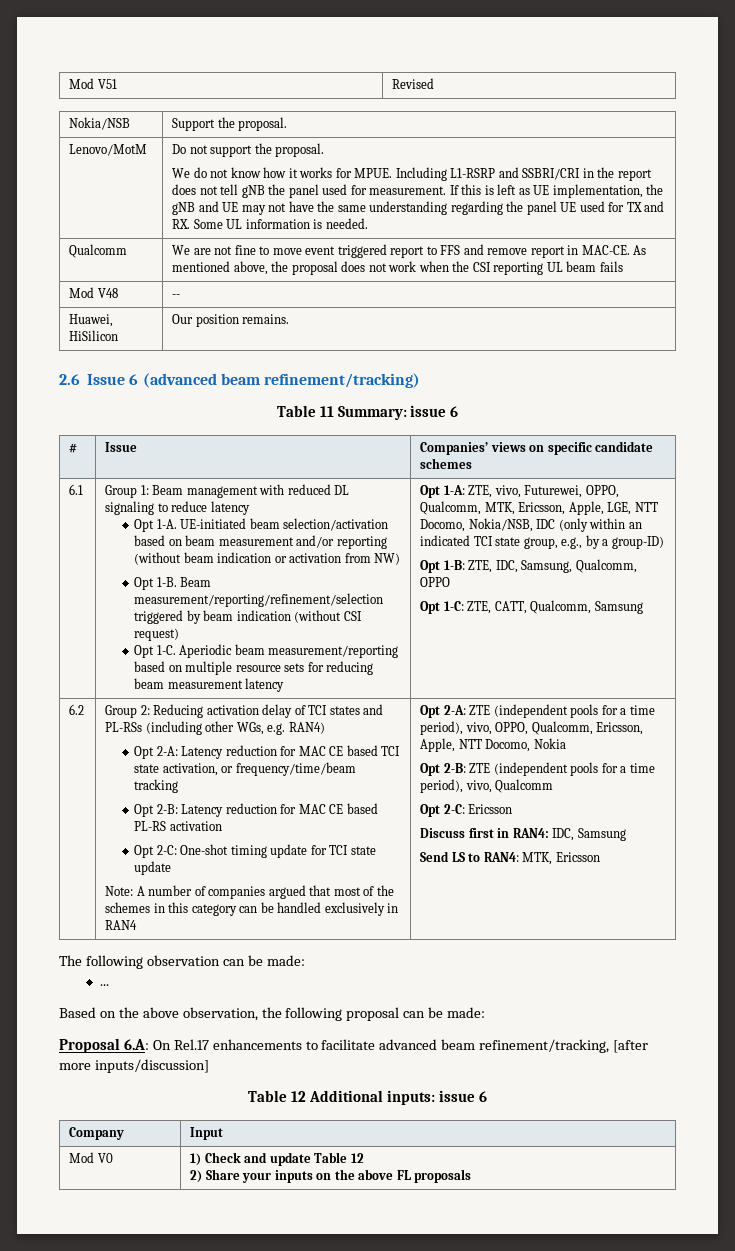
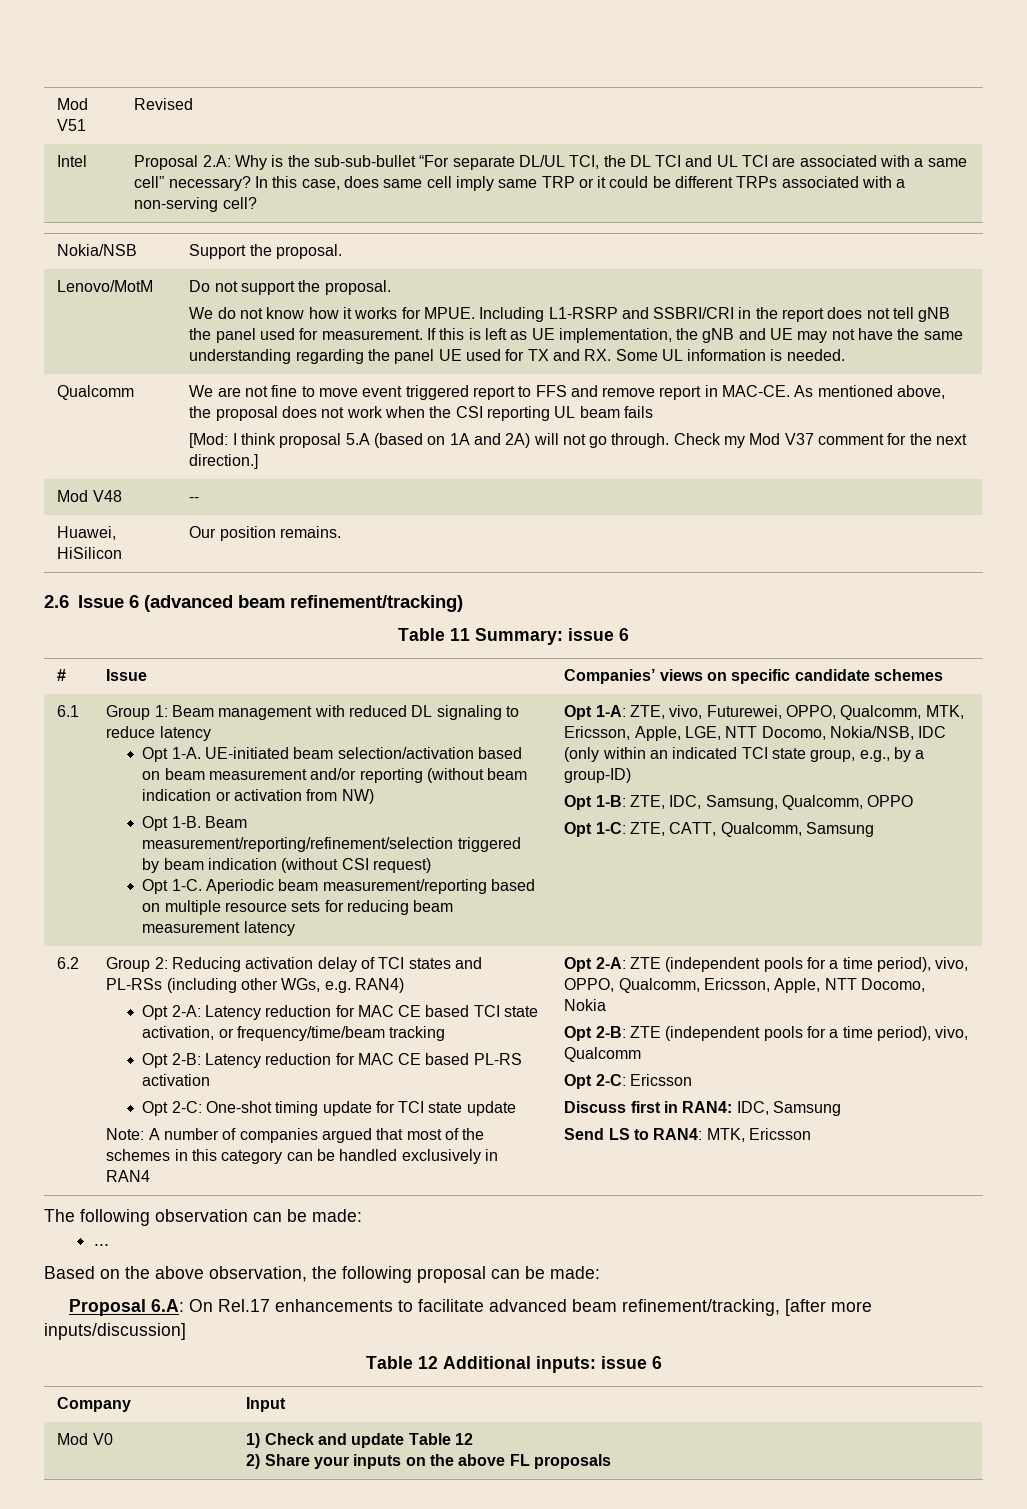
(435, 83) none -> [57,155,88,167] [134,155,967,170] [134,176,906,191] [134,197,257,212] // Intel | Proposal 2.A: Why is the sub-sub-bullet “For separate DL/UL TCI, the DL TCI and UL TCI are associated with a same cell” necessary? In this case, does same cell imply same TRP or it could be different TRPs associated with a non-serving cell?
(623, 266) none -> [189,433,968,448] [189,454,259,469] // [Mod: I think proposal 5.A (based on 1A and 2A) will not go through. Check my Mod V37 comment for the next direction.]

